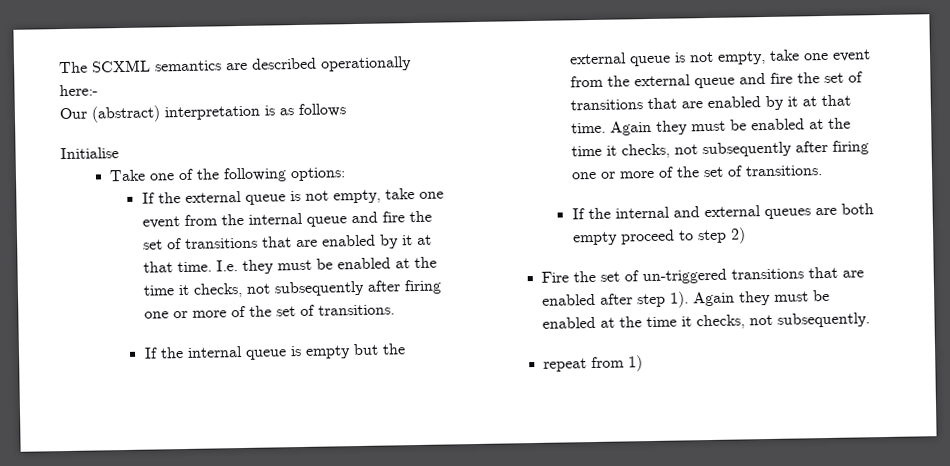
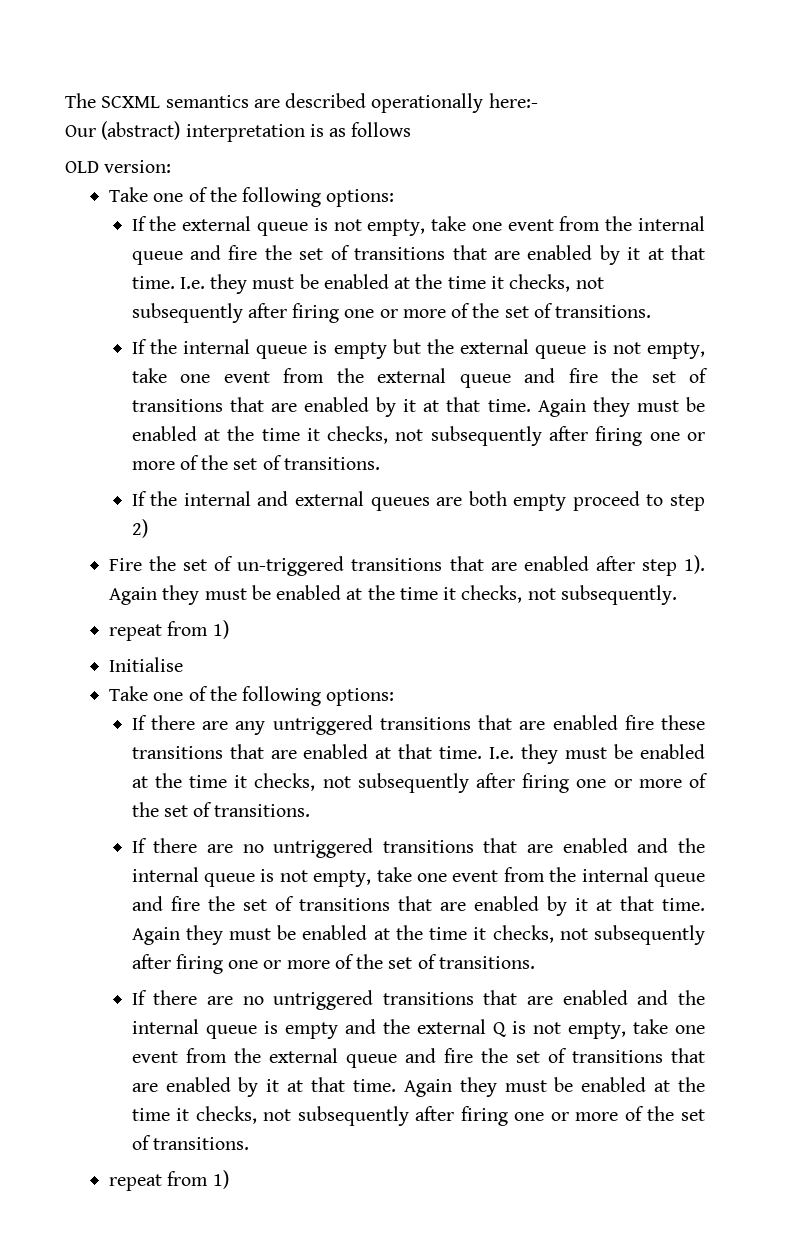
[60,147,119,160] Initialise -> [65,160,172,173] OLD version:
(644, 363) none -> [109,657,184,672] [109,686,395,706] [131,715,705,735] [131,744,705,764] [131,773,709,793] [131,802,311,817] [131,838,706,858] [131,867,706,887] [131,896,705,916] [131,925,706,945] [131,954,536,974] [131,990,706,1010] [131,1019,705,1039] [131,1048,706,1068] [131,1077,705,1097] [131,1106,705,1126] [131,1135,249,1150] [109,1170,229,1191] // Initialise // Take one of the following options: // If there are any untriggered transitions that are enabled fire these transitions that are enabled at that time. I.e. they must be enabled at the time it checks, not subsequently after firing one or more of the set of transitions. // If there are no untriggered transitions that are enabled and the internal queue is not empty, take one event from the internal queue and fire the set of transitions that are enabled by it at that time. Again they must be enabled at the time it checks, not subsequently after firing one or more of the set of transitions. // If there are no untriggered transitions that are enabled and the internal queue is empty and the external Q is not empty, take one event from the external queue and fire the set of transitions that are enabled by it at that time. Again they must be enabled at the time it checks, not subsequently after firing one or more of the set of transitions. // repeat from 1)

